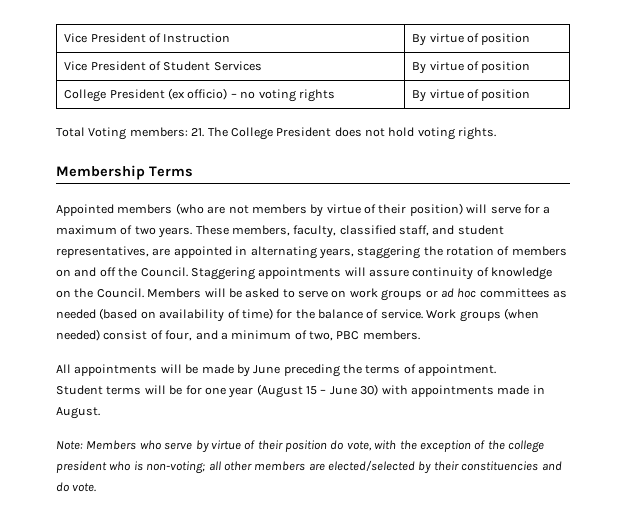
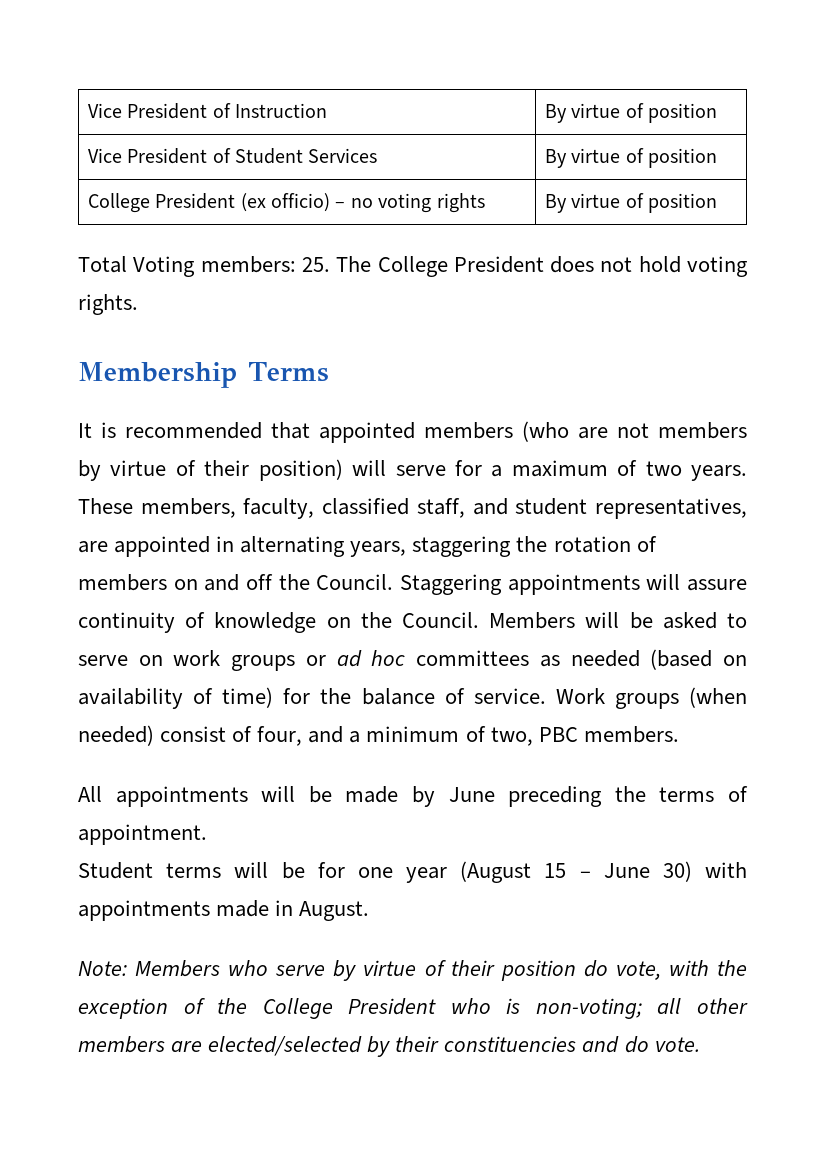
[191,128,205,137] 21. -> [301,257,330,272] 25.
[56,204,114,216] Appointed -> [78,422,415,443] It is recommended that appointed
[508,440,544,453] [56,461,107,473] college president -> [262,998,437,1019] College President

